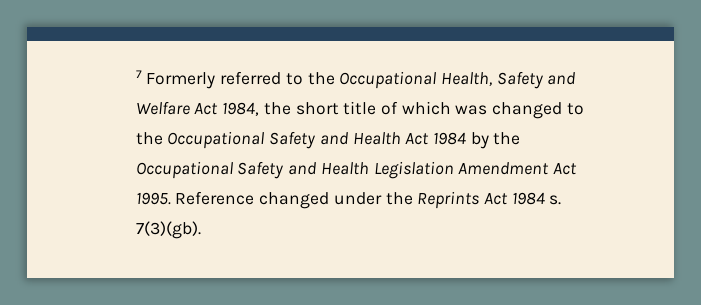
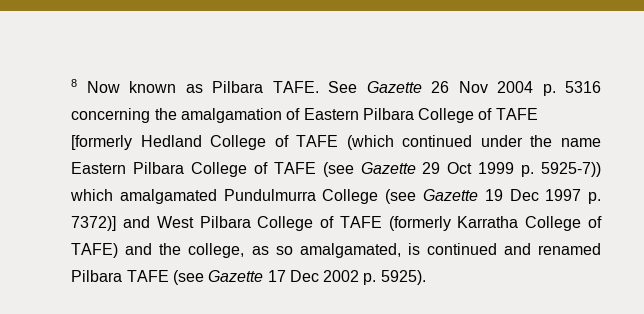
[135,70,576,89] [135,101,584,119] [135,131,521,149] [135,161,578,179] [135,191,562,209] [135,221,201,239] 7 Formerly referred to the Occupational Health, Safety and Welfare Act 1984, the short title of which was changed to the Occupational Safety and Health Act 1984 by the Occupational Safety and Health Legislation Amendment Act 1995. Reference changed under the Reprints Act 1984 s. 7(3)(gb). -> [71,79,601,96] [71,108,538,123] [71,135,602,150] [71,162,602,177] [70,189,602,204] [71,216,602,231] [71,243,602,258] [71,270,426,285] 8 Now known as Pilbara TAFE. See Gazette 26 Nov 2004 p. 5316 concerning the amalgamation of Eastern Pilbara College of TAFE [formerly Hedland College of TAFE (which continued under the name Eastern Pilbara College of TAFE (see Gazette 29 Oct 1999 p. 5925-7)) which amalgamated Pundulmurra College (see Gazette 19 Dec 1997 p. 7372)] and West Pilbara College of TAFE (formerly Karratha College of TAFE) and the college, as so amalgamated, is continued and renamed Pilbara TAFE (see Gazette 17 Dec 2002 p. 5925).

